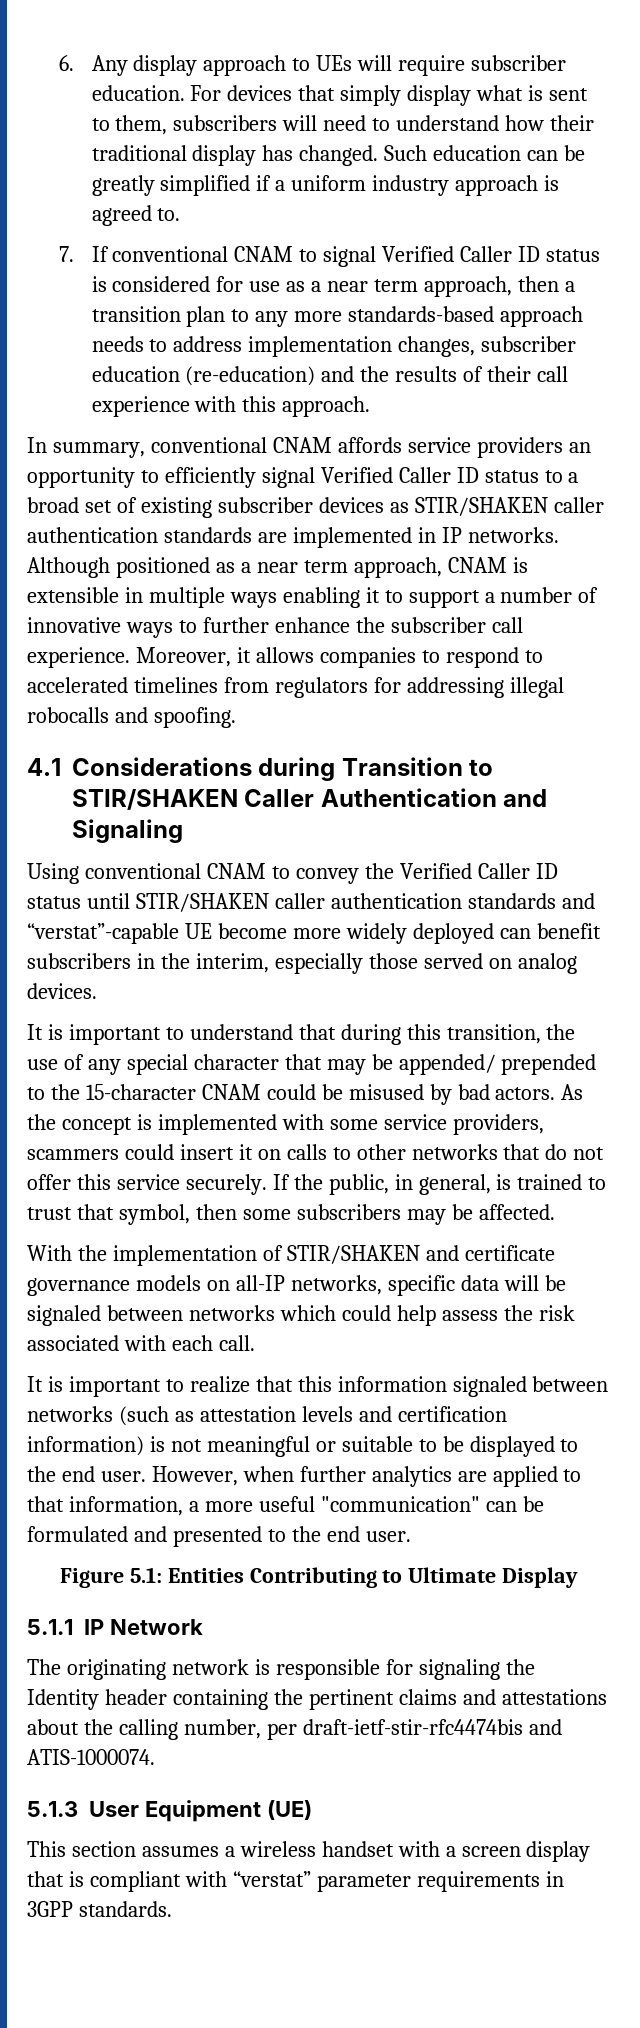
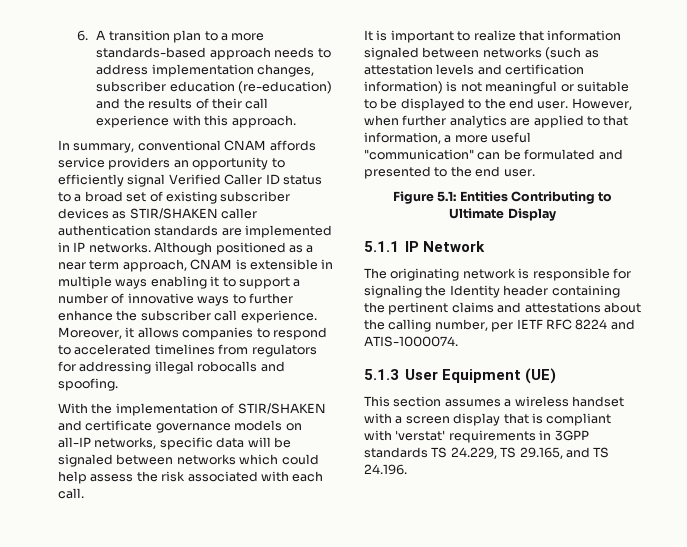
[91,55,567,76] [91,85,589,106] [91,115,595,135] [91,145,586,166] [91,175,560,196] [91,205,181,226] [59,246,601,267] [91,276,575,297] Any display approach to UEs will require subscriber education. For devices that simply display what is sent to them, subscribers will need to understand how their traditional display has changed. Such education can be greatly simplified if a uniform industry approach is agreed to. // 7. If conventional CNAM to signal Verified Caller ID status is considered for use as a near term approach, then a -> [96,30,107,40] A
[255,311,289,327] any -> [220,33,228,41] a
[27,757,494,781] [72,788,548,810] [72,819,183,843] [27,863,558,884] [27,893,595,912] [27,923,601,944] [27,953,577,974] [27,983,97,999] [27,1024,576,1045] [27,1054,597,1075] [27,1084,584,1105] [27,1114,544,1135] [27,1144,605,1160] [27,1174,607,1195] [27,1204,555,1225] // 4.1 Considerations during Transition to STIR/SHAKEN Caller Authentication and Signaling // Using conventional CNAM to convey the Verified Caller ID status until STIR/SHAKEN caller authentication standards and “verstat”-capable UE become more widely deployed can benefit subscribers in the interim, especially those served on analog devices. // It is important to understand that during this transition, the use of any special character that may be appended/ prepended to the 15-character CNAM could be misused by bad actors. As the concept is implemented with some service providers, scammers could insert it on calls to other networks that do not offer this service securely. If the public, in general, is trained to trust that symbol, then some subscribers may be affected. -> (118, 384) none
[297,1376,332,1392] this -> (544, 35) none
[302,1719,523,1735] draft-ietf-stir-rfc4474bis -> [516,319,608,330] IETF RFC 8224
[232,1871,411,1892] “verstat” parameter -> [395,430,446,441] 'verstat'
[78,1901,172,1917] standards. -> [364,447,610,459] [364,464,407,475] standards TS 24.229, TS 29.165, and TS 24.196.

